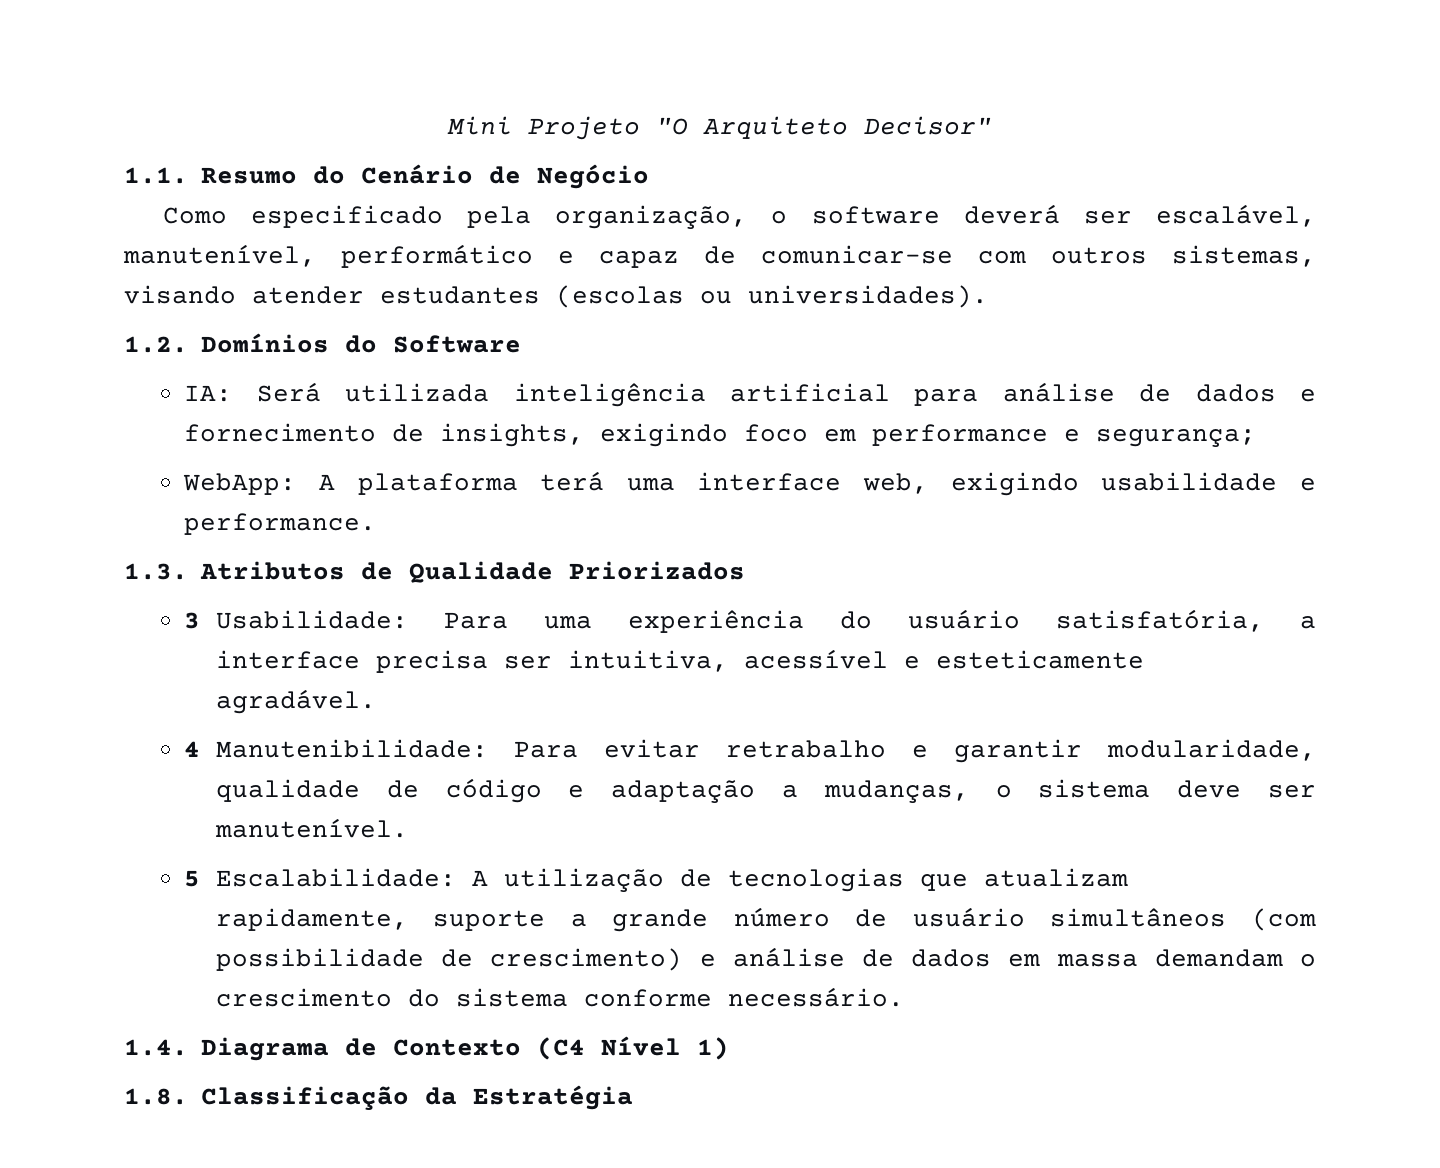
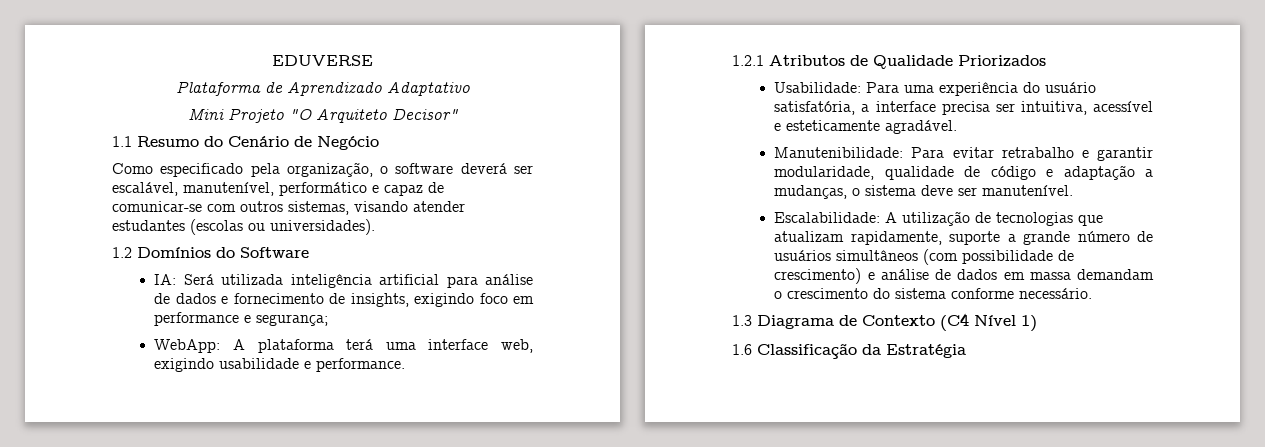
(447, 125) none -> [272,55,373,66] [175,81,470,96] EDUVERSE // Plataforma de Aprendizado Adaptativo //
[124,167,188,184] 1.1. -> [112,136,132,147] 1.1
[124,336,188,353] 1.2. -> [112,247,132,258] 1.2
[124,563,188,580] 1.3. -> [732,55,764,66] 1.2.1
[184,612,201,629] 3 -> (1046, 61) none
[184,741,201,757] 4 -> (958, 127) none
[184,870,201,887] 5 -> (1074, 190) none
[912,907,1025,927] usuário -> [774,250,832,261] usuários
[124,1039,188,1056] 1.4. -> [732,315,752,326] 1.3
[124,1088,188,1105] 1.8. -> [732,344,752,355] 1.6

